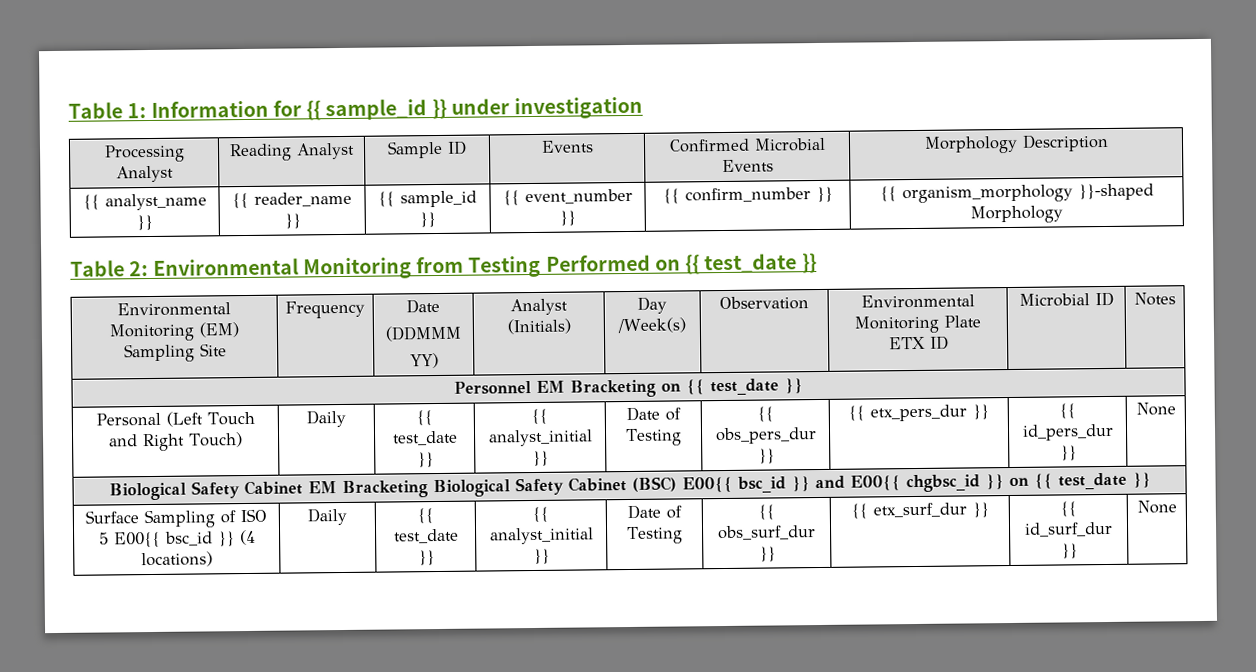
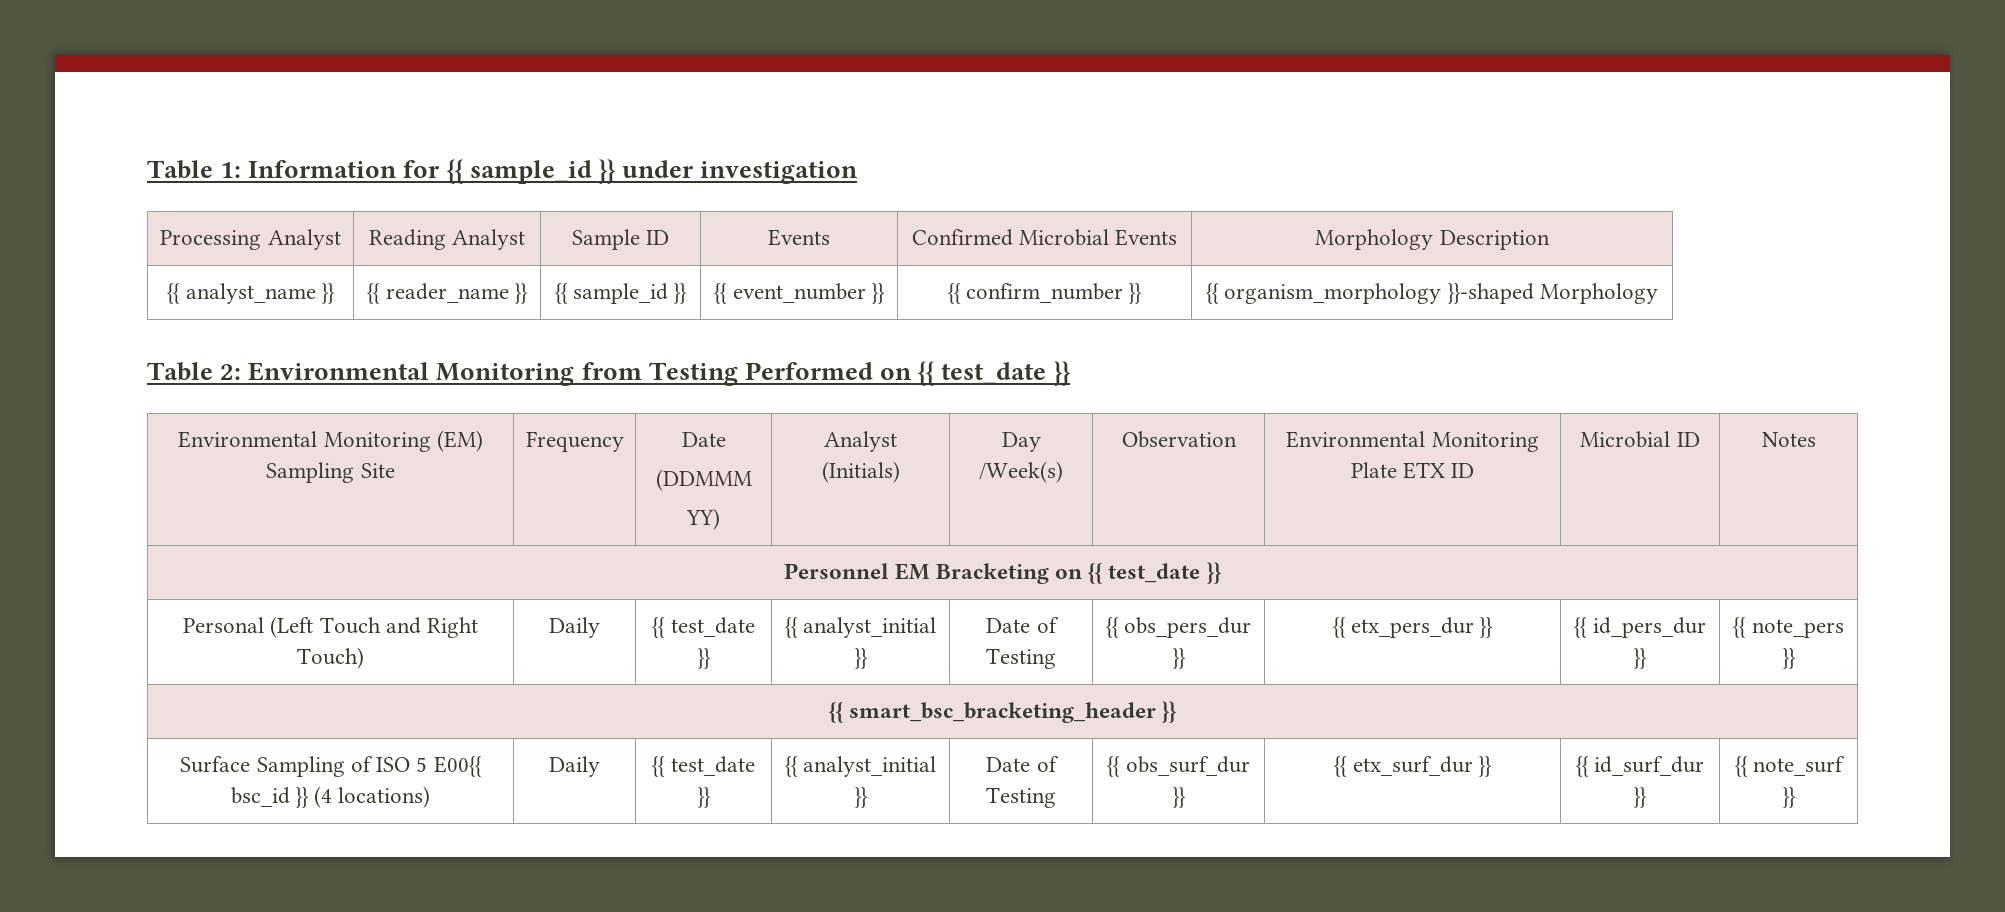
[1135,402,1176,416] [108,472,1127,501] None // Biological Safety Cabinet EM Bracketing Biological Safety Cabinet (BSC) E00{{ bsc_id }} and E00{{ chgbsc_id }} on {{ test_date -> [1733,617,1844,638] [1782,648,1796,669] [828,702,1156,723] {{ note_pers }} // {{ smart_bsc_bracketing_header
[1136,500,1177,514] | None -> [1734,756,1846,777] [1782,787,1796,808] | {{ note_surf }}

